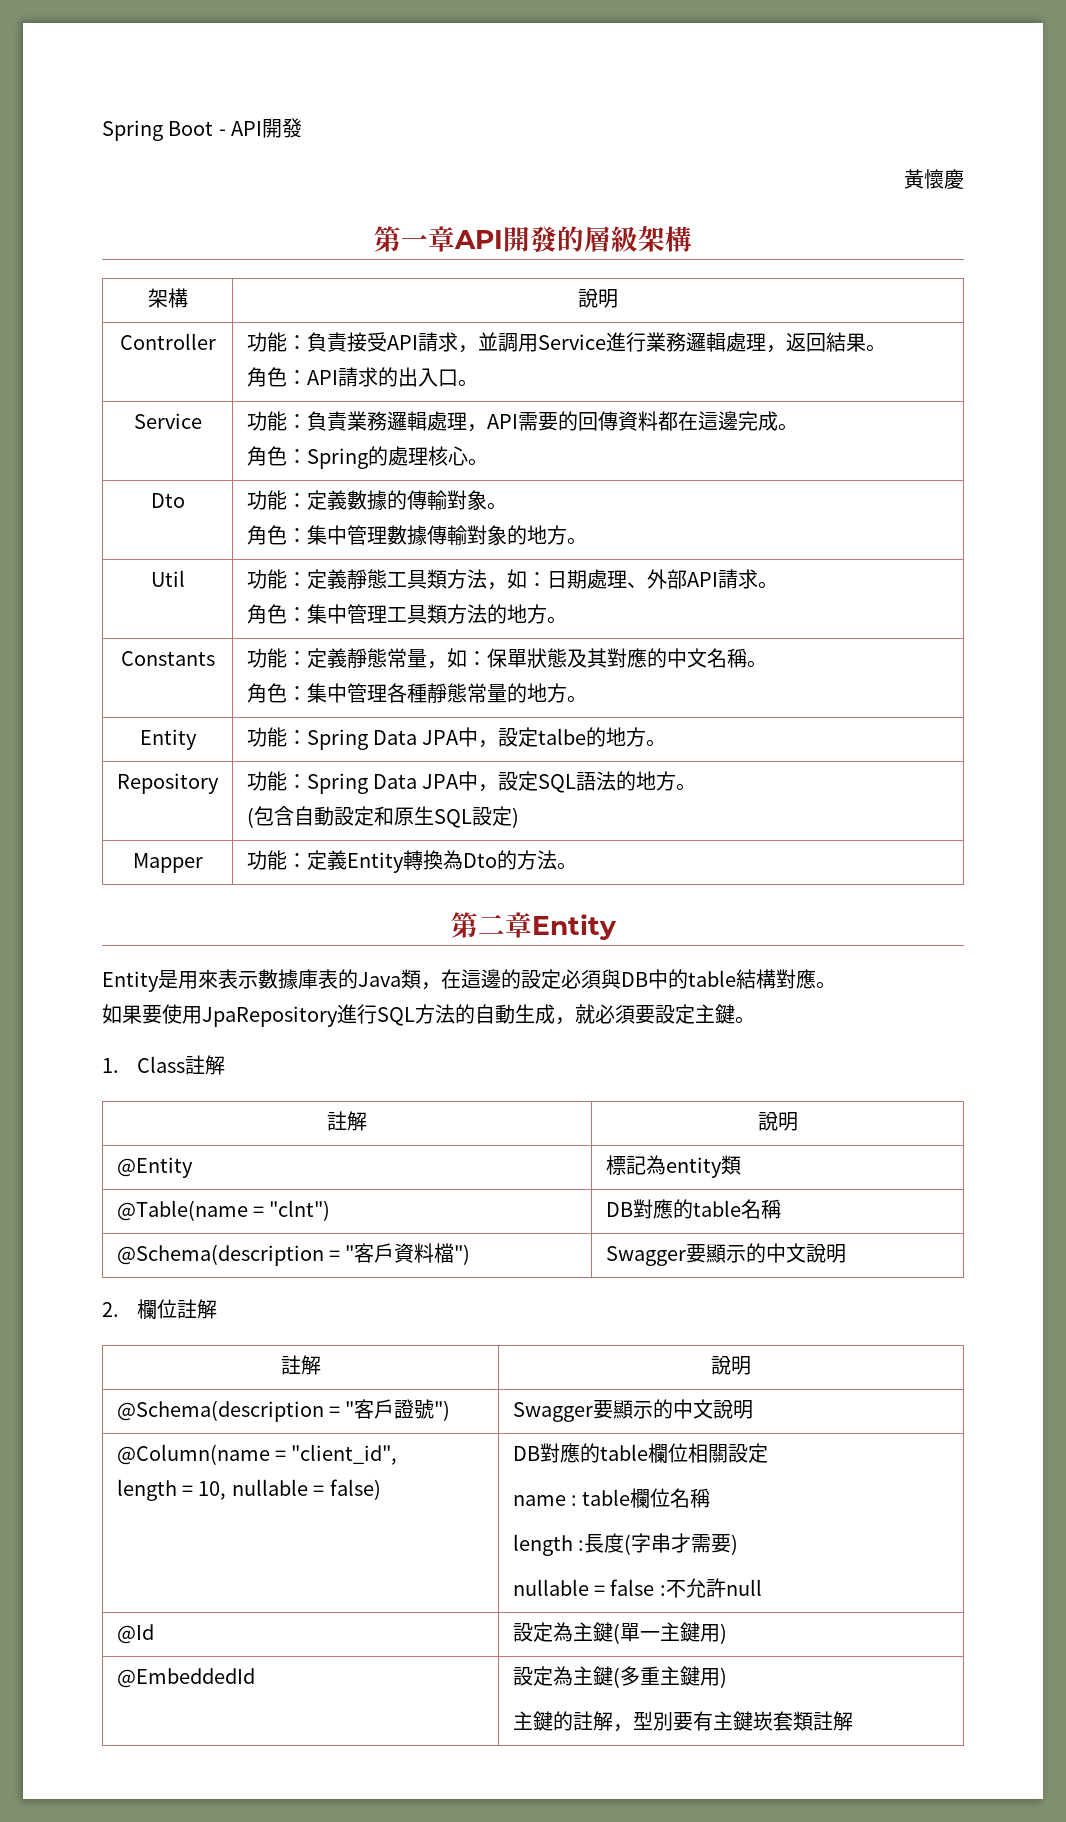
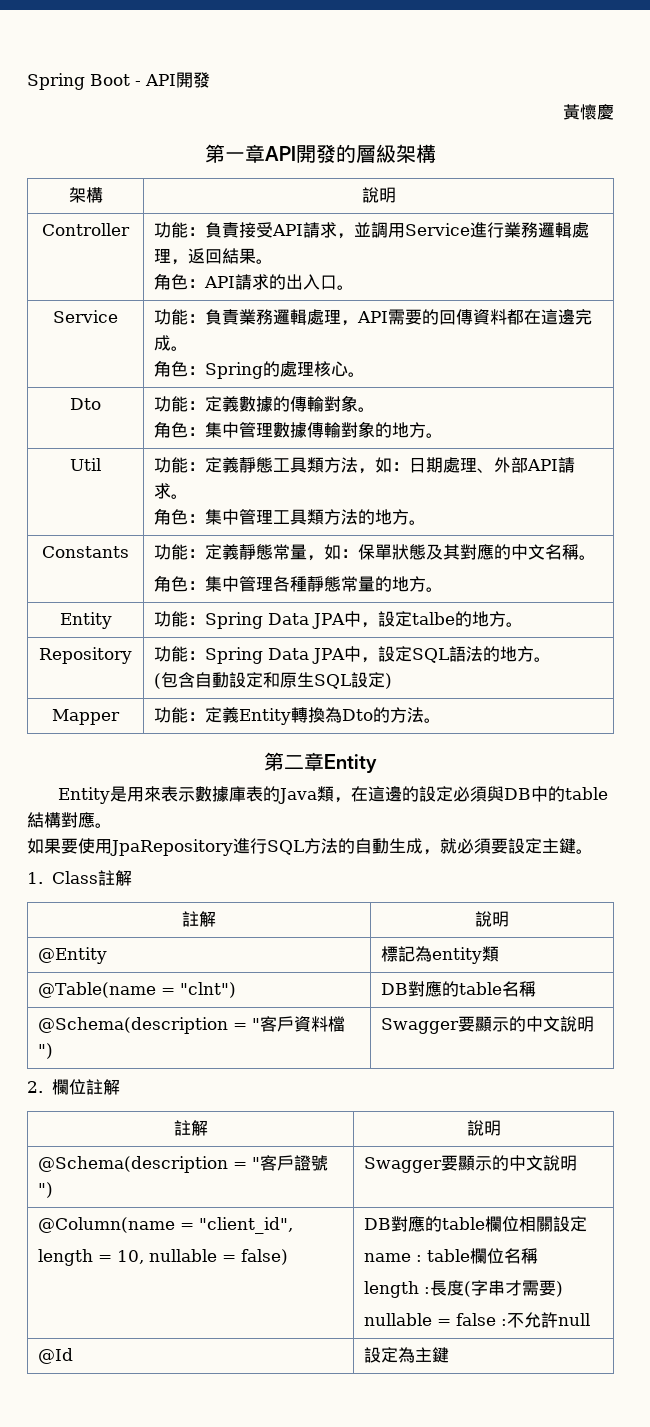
[612,1622,727,1644] [116,1668,255,1688] [512,1666,727,1688] [512,1711,853,1732] (單一主鍵用) // @EmbeddedId | 設定為主鍵(多重主鍵用) // 主鍵的註解，型別要有主鍵崁套類註解 -> (450, 1355) none

